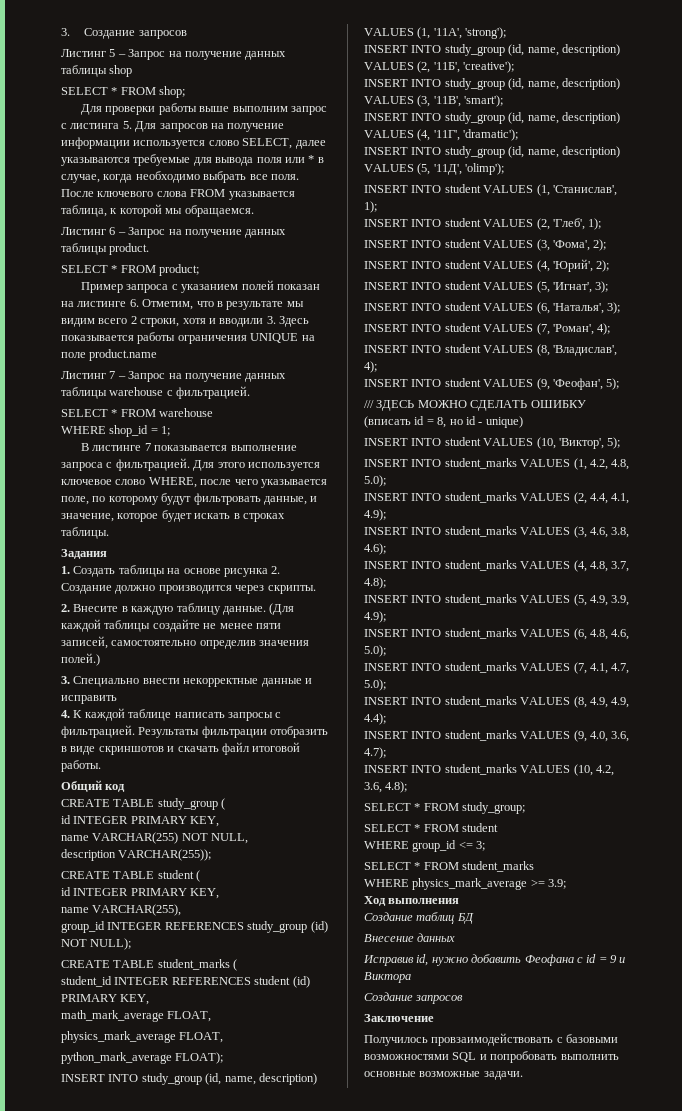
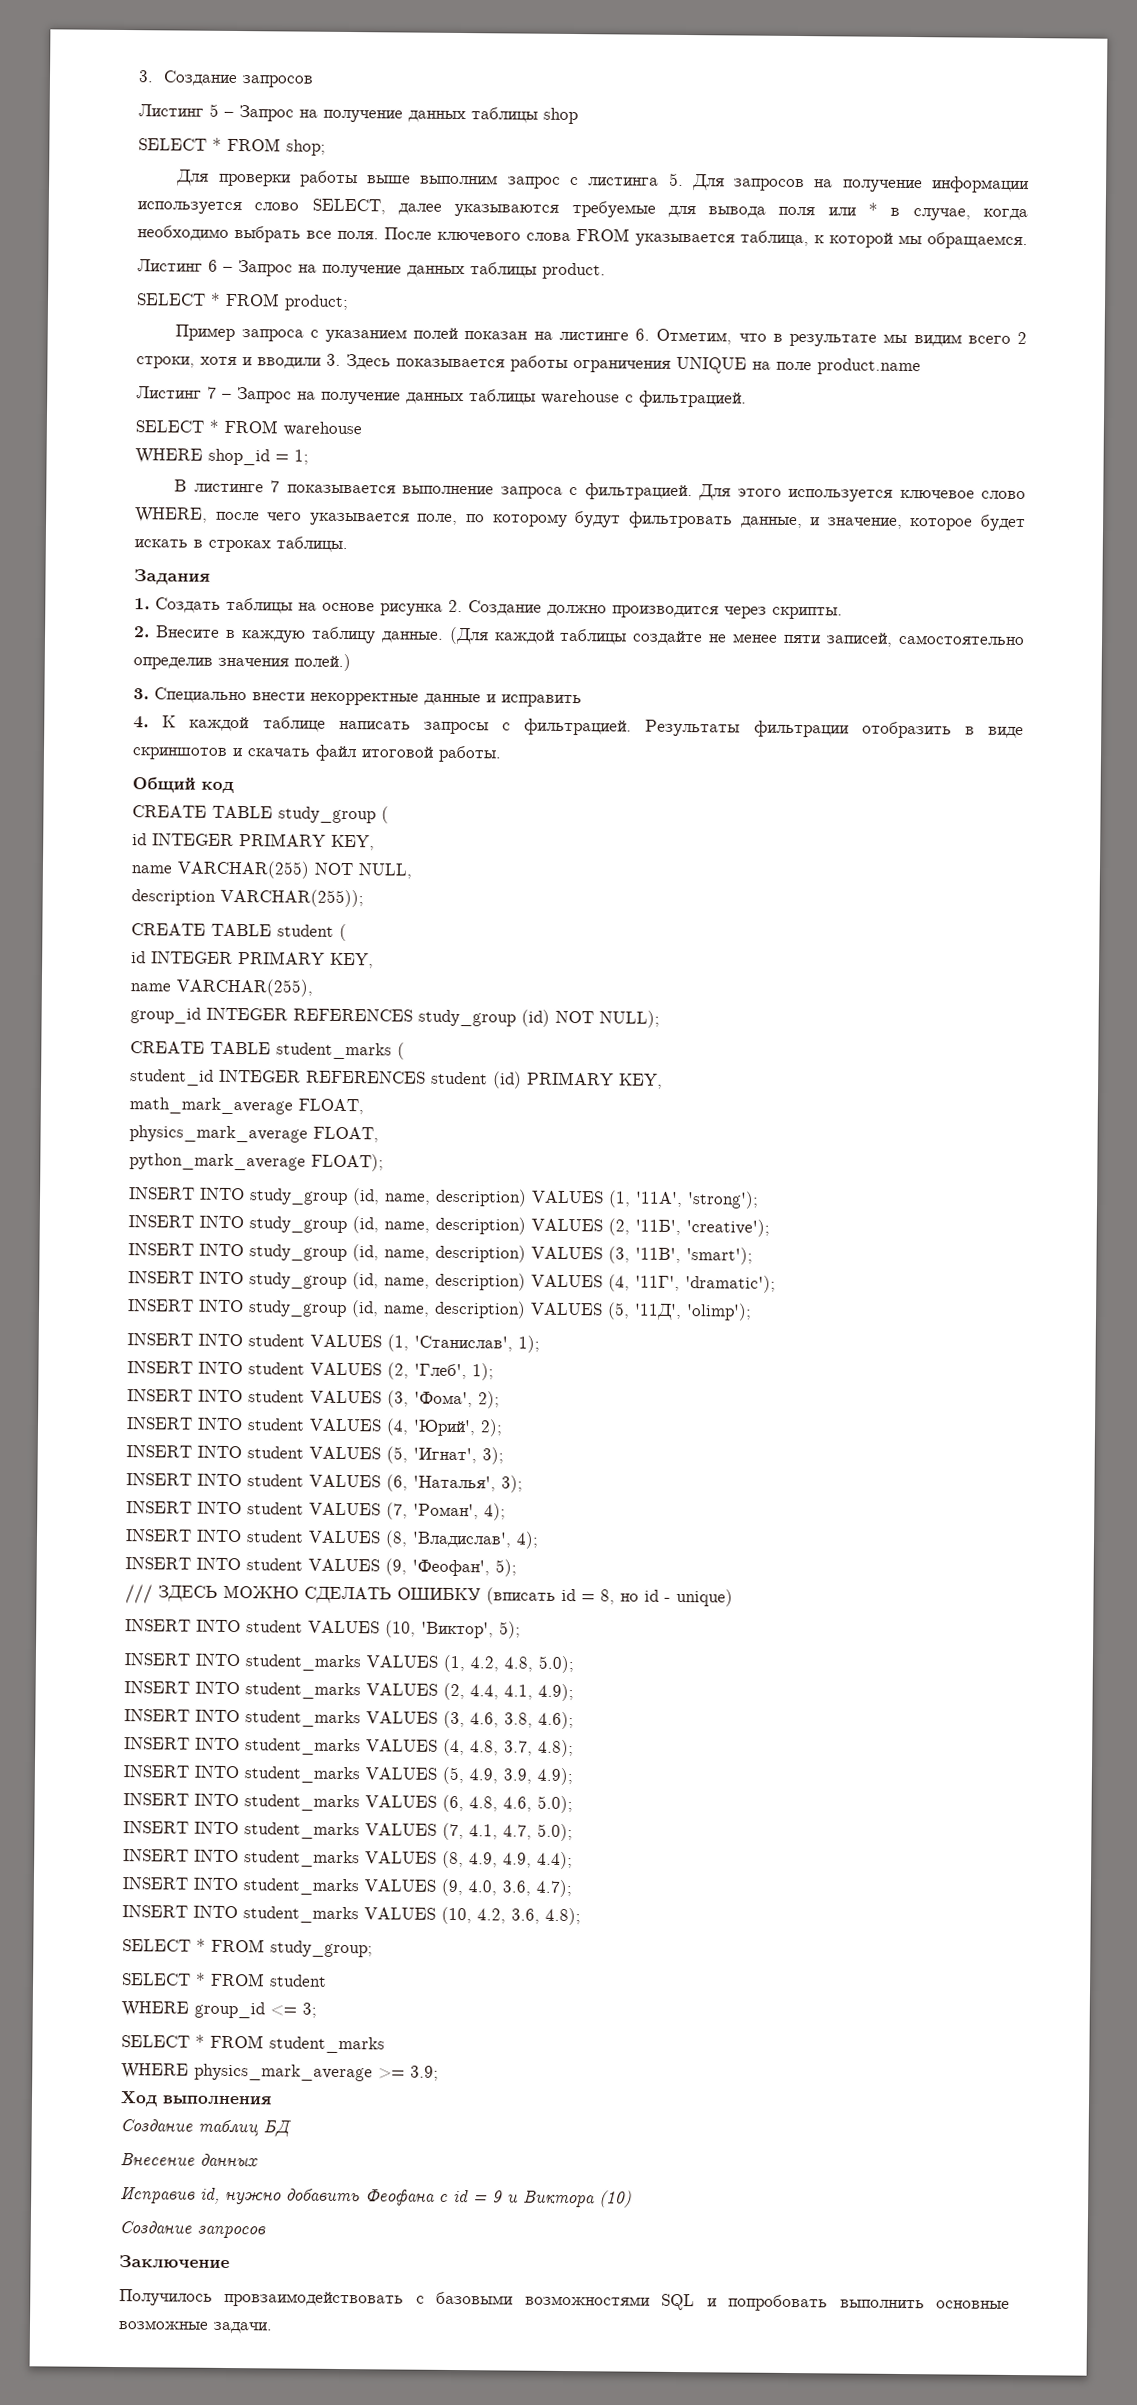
(411, 977) none -> [599,2190,632,2208] (10)

